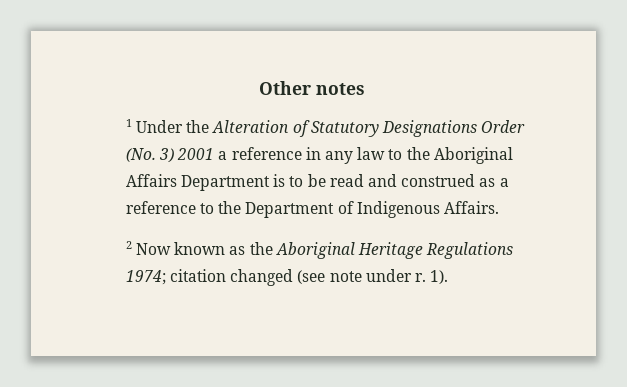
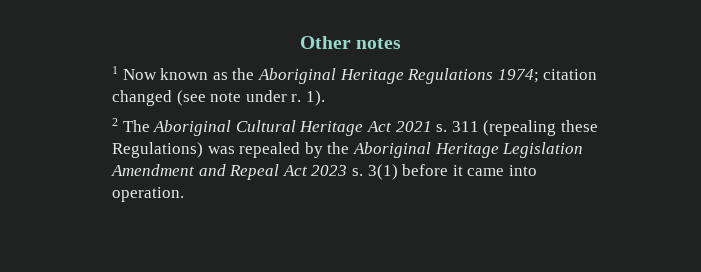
[136,120,526,137] [125,147,513,164] [125,174,509,191] [125,201,499,218] [125,241,132,249] Under the Alteration of Statutory Designations Order (No. 3) 2001 a reference in any law to the Aboriginal Affairs Department is to be read and construed as a reference to the Department of Indigenous Affairs. // 2 -> (118, 70) none
(449, 277) none -> [111,118,598,136] [111,142,584,158] [110,164,537,180] [111,187,184,202] // 2 The Aboriginal Cultural Heritage Act 2021 s. 311 (repealing these Regulations) was repealed by the Aboriginal Heritage Legislation Amendment and Repeal Act 2023 s. 3(1) before it came into operation.

